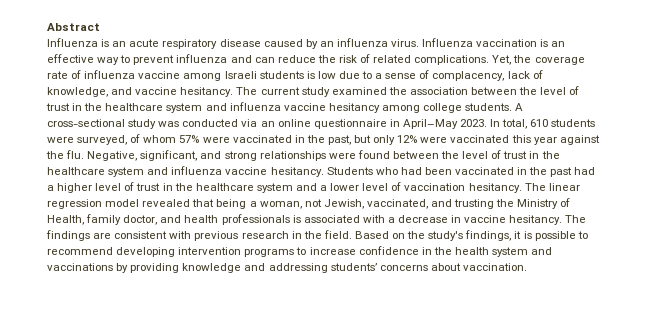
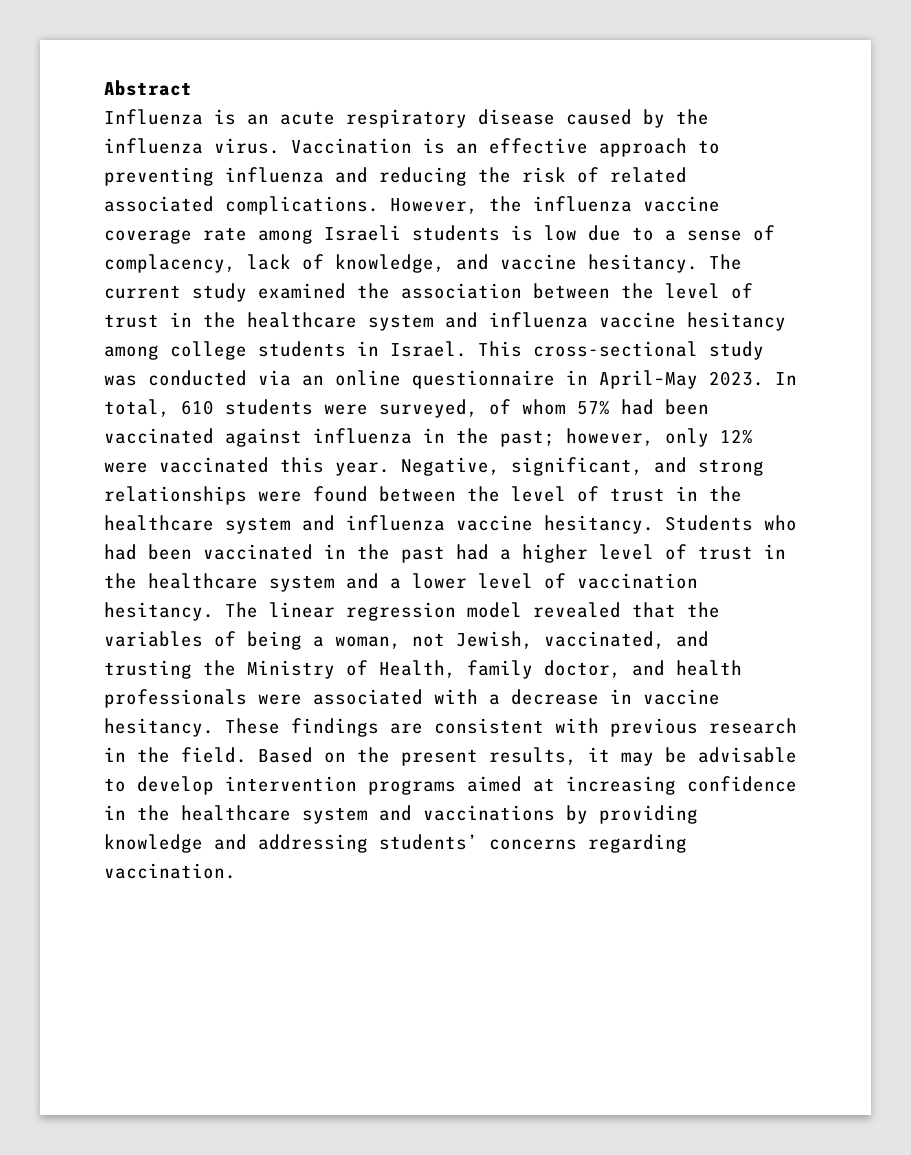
[319,41,334,47] an -> [676,109,709,125] the
[422,38,538,47] Influenza vaccination -> [291,138,412,154] Vaccination
[97,54,585,65] [47,70,181,79] way to prevent influenza and can reduce the risk of related complications. Yet, the coverage rate of influenza vaccine -> [599,138,720,157] [104,167,687,186] [104,196,720,215] [104,227,247,244] approach to preventing influenza and reducing the risk of related associated complications. However, the influenza vaccine coverage rate
[465,103,524,111] students. A -> [258,341,522,357] students in Israel. This
[202,135,372,145] were vaccinated in the past, but -> [621,399,709,415] [104,428,654,447] had been vaccinated against influenza in the past; however,
[533,135,600,145] [46,150,85,159] year against the flu. -> [335,462,390,476] year.
(215, 203) none -> [687,602,720,618] [104,631,236,647] the variables of
[292,215,301,223] is -> [258,694,302,705] were
[565,215,587,223] The -> [225,718,280,734] These
[428,230,588,241] [47,247,356,257] study's findings, it is possible to recommend developing intervention programs to increase -> [401,747,797,766] [104,776,676,795] present results, it may be advisable to develop intervention programs aimed at increasing
[454,247,489,255] health -> [181,805,291,821] healthcare
[430,263,461,271] about -> [588,834,687,853] regarding

